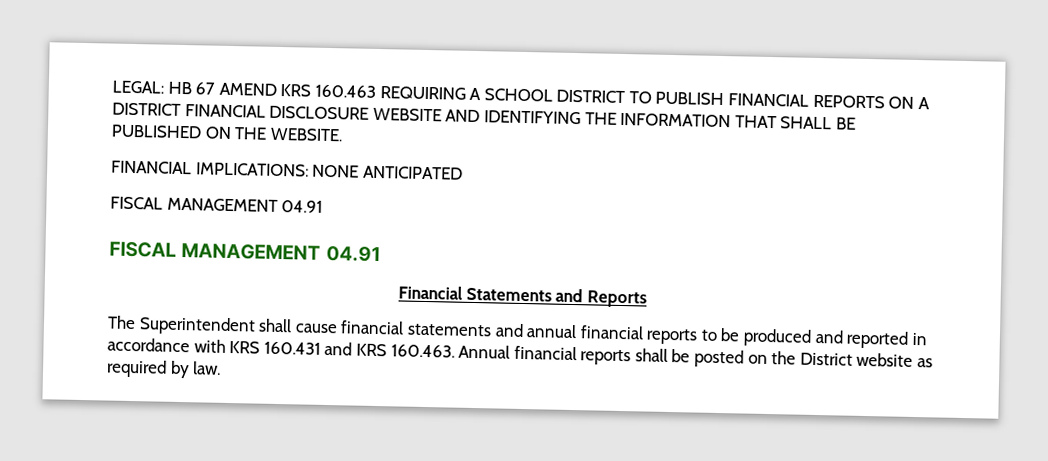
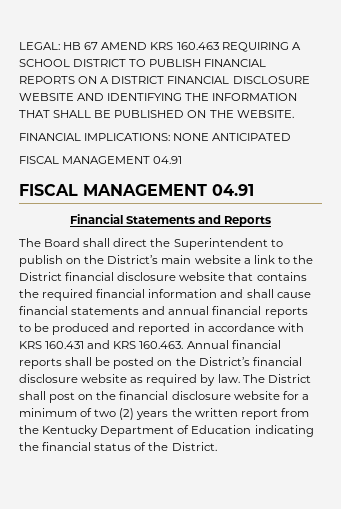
[138,316,256,336] Superintendent -> [44,238,283,250] [19,255,313,267] [19,272,307,281] [19,289,244,301] Board shall direct the Superintendent to publish on the District’s main website a link to the District financial disclosure website that contains the required financial information and
[799,352,853,366] District -> [198,357,302,366] [19,374,78,383] District’s financial disclosure
(222, 368) none -> [242,374,311,383] [19,391,309,403] [19,408,309,420] [19,425,314,437] [19,442,217,451] The District shall post on the financial disclosure website for a minimum of two (2) years the written report from the Kentucky Department of Education indicating the financial status of the District.

